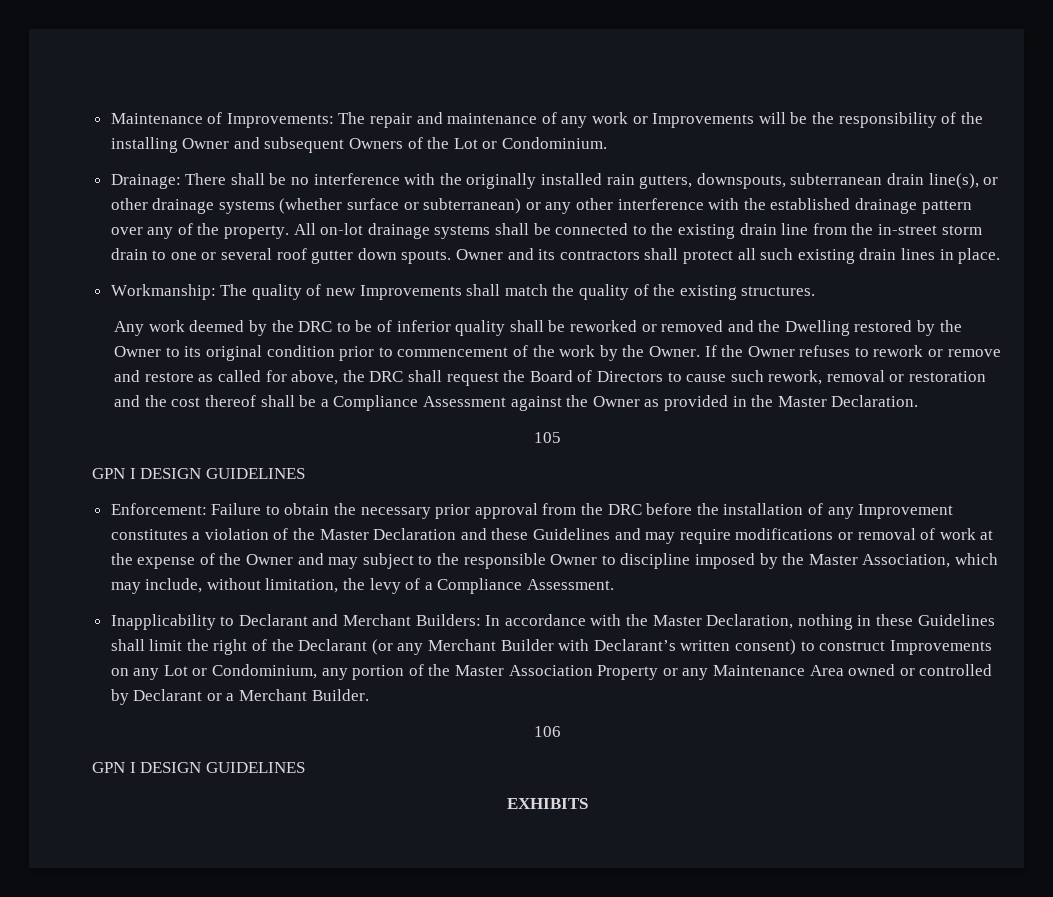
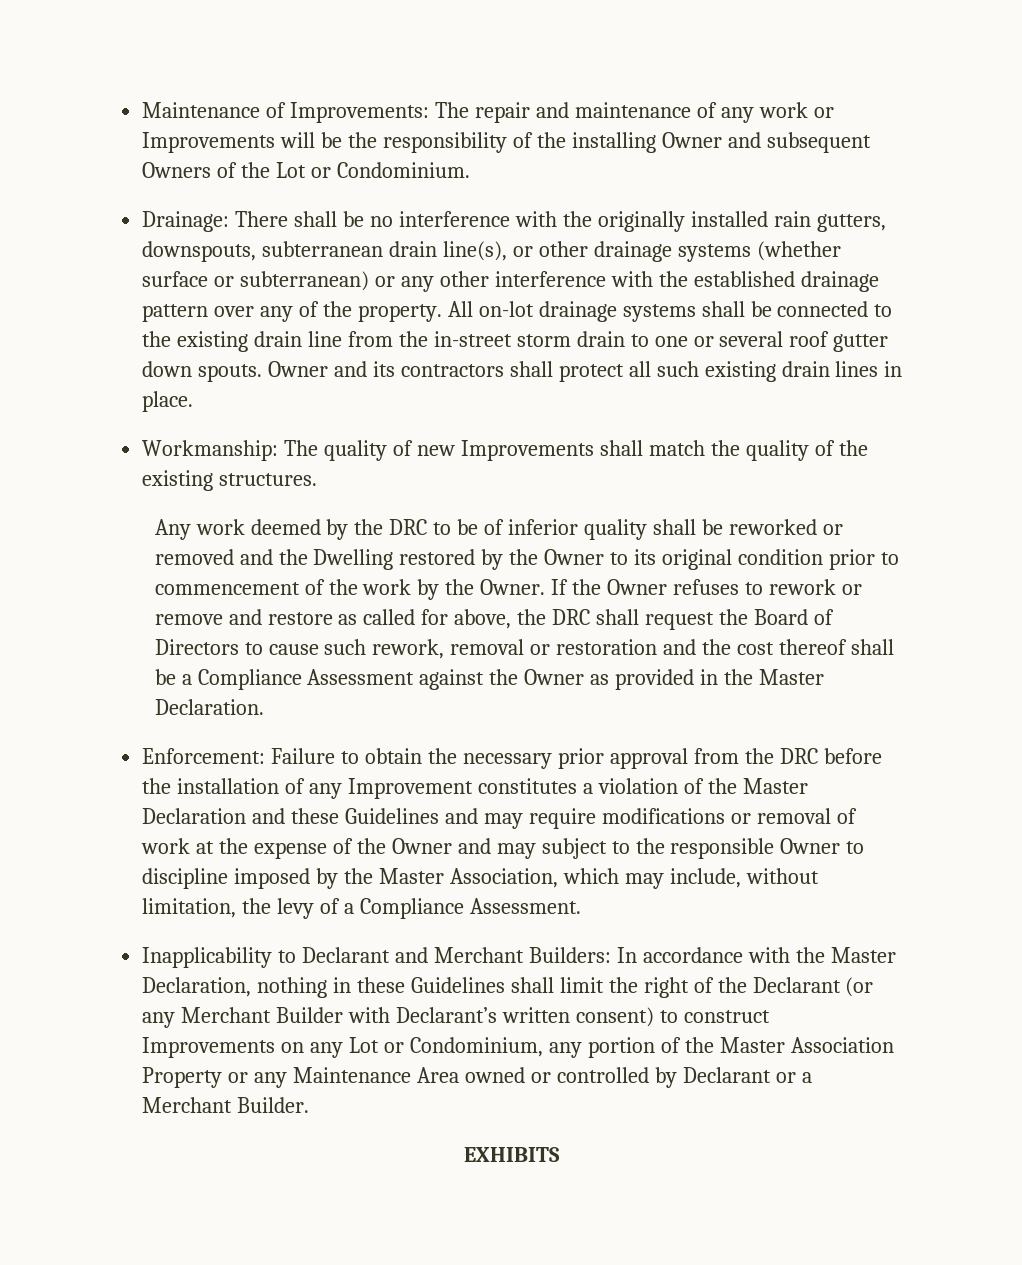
[534,432,561,443] [92,468,305,479] // 105 // GPN I DESIGN GUIDELINES -> (264, 707) none
[534,726,561,737] [92,762,305,773] // 106 // GPN I DESIGN GUIDELINES -> (310, 1105) none

